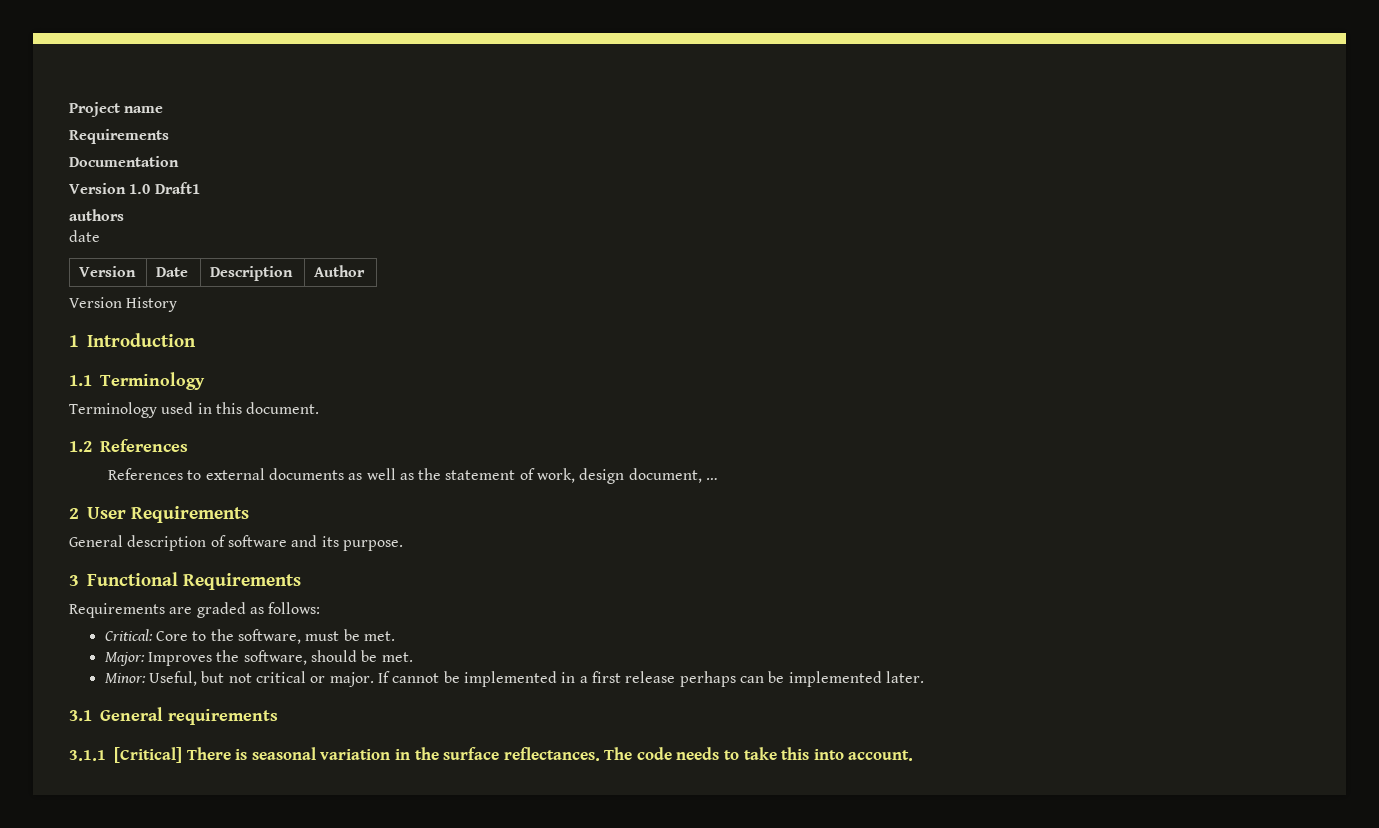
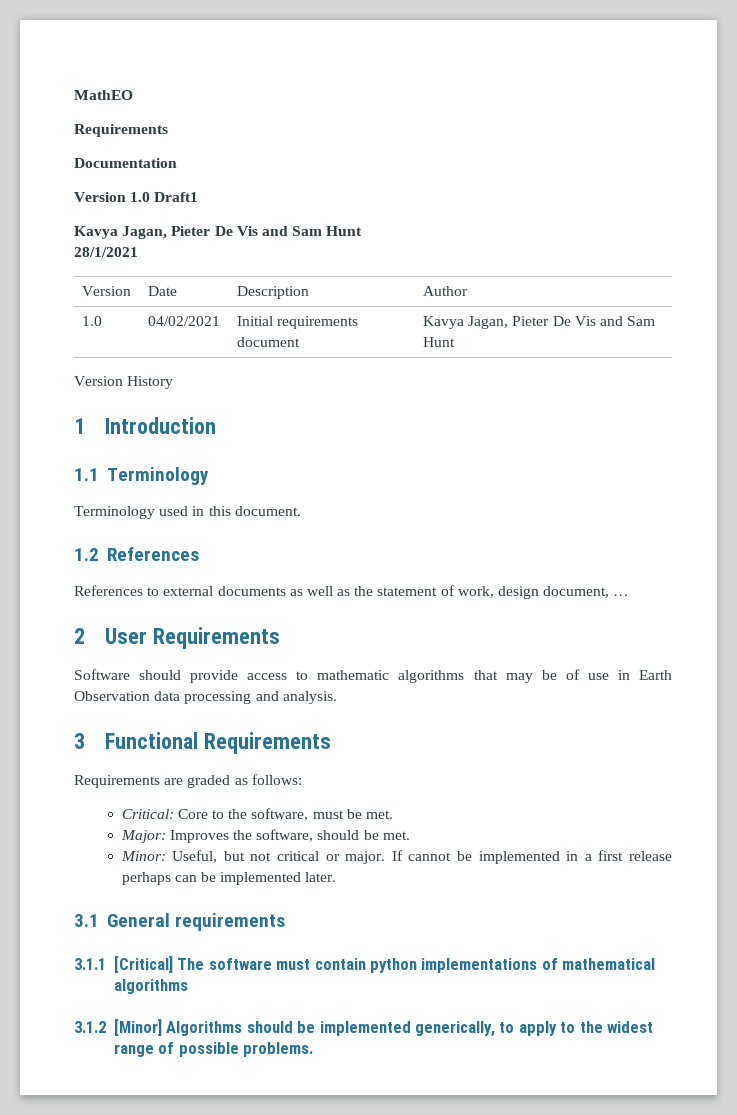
[69,102,164,117] Project name -> [74,90,133,100] MathEO
[69,209,124,221] [69,230,100,242] [79,266,137,277] [156,267,189,277] [210,266,294,281] [314,265,366,277] authors // date // Version | Date | Description | Author -> [74,226,363,239] [74,247,138,257] [82,286,132,296] [148,286,178,296] [237,286,310,299] [423,286,469,296] [82,316,103,326] [148,316,221,326] [237,316,359,329] [237,337,301,347] [423,316,656,329] [423,337,456,347] Kavya Jagan, Pieter De Vis and Sam Hunt // 28/1/2021 // Version | Date | Description | Author // 1.0 | 04/02/2021 | Initial requirements document | Kavya Jagan, Pieter De Vis and Sam Hunt
[69,535,403,551] General description of software and its purpose. -> [74,669,673,683] [74,691,337,704] Software should provide access to mathematic algorithms that may be of use in Earth Observation data processing and analysis.
[186,747,914,761] There is seasonal variation in the surface reflectances. The code needs to take this into account. -> [177,958,656,973] [113,979,188,994] [74,1019,654,1037] [113,1042,314,1057] The software must contain python implementations of mathematical algorithms // 3.1.2 [Minor] Algorithms should be implemented generically, to apply to the widest range of possible problems.

